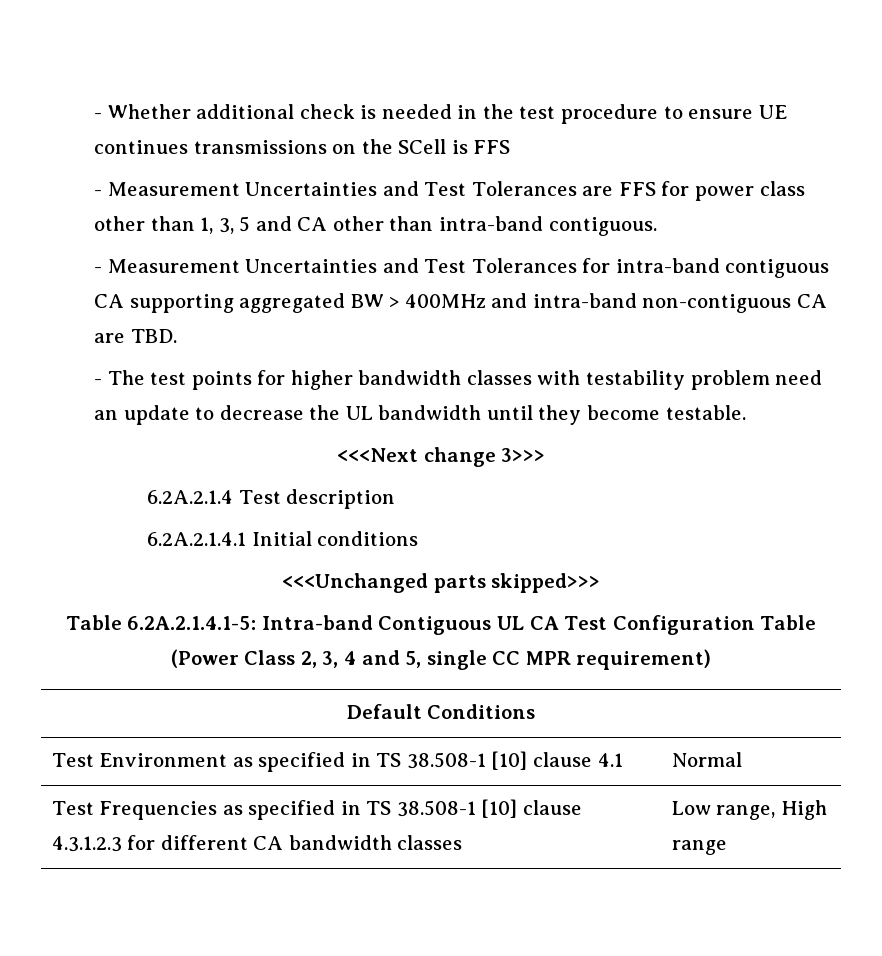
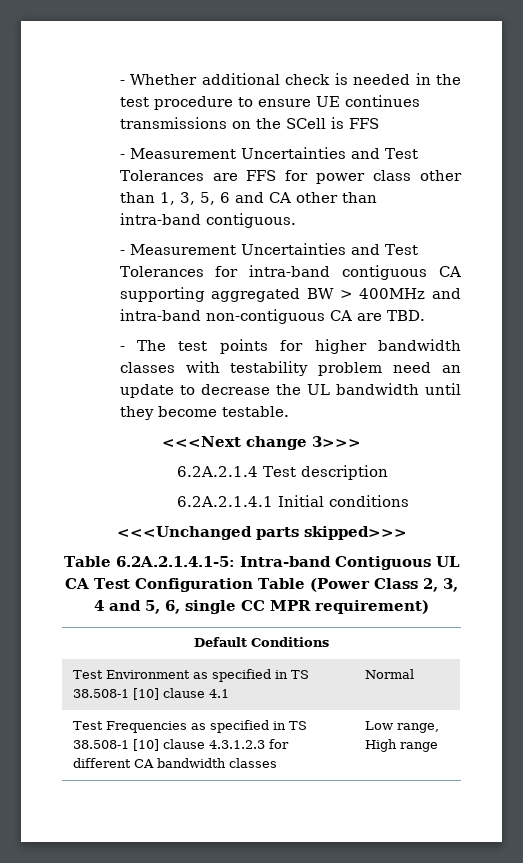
[239,216,251,232] 5 -> [199,192,230,205] 5, 6
(422, 659) none -> [165,600,180,614] 6,

